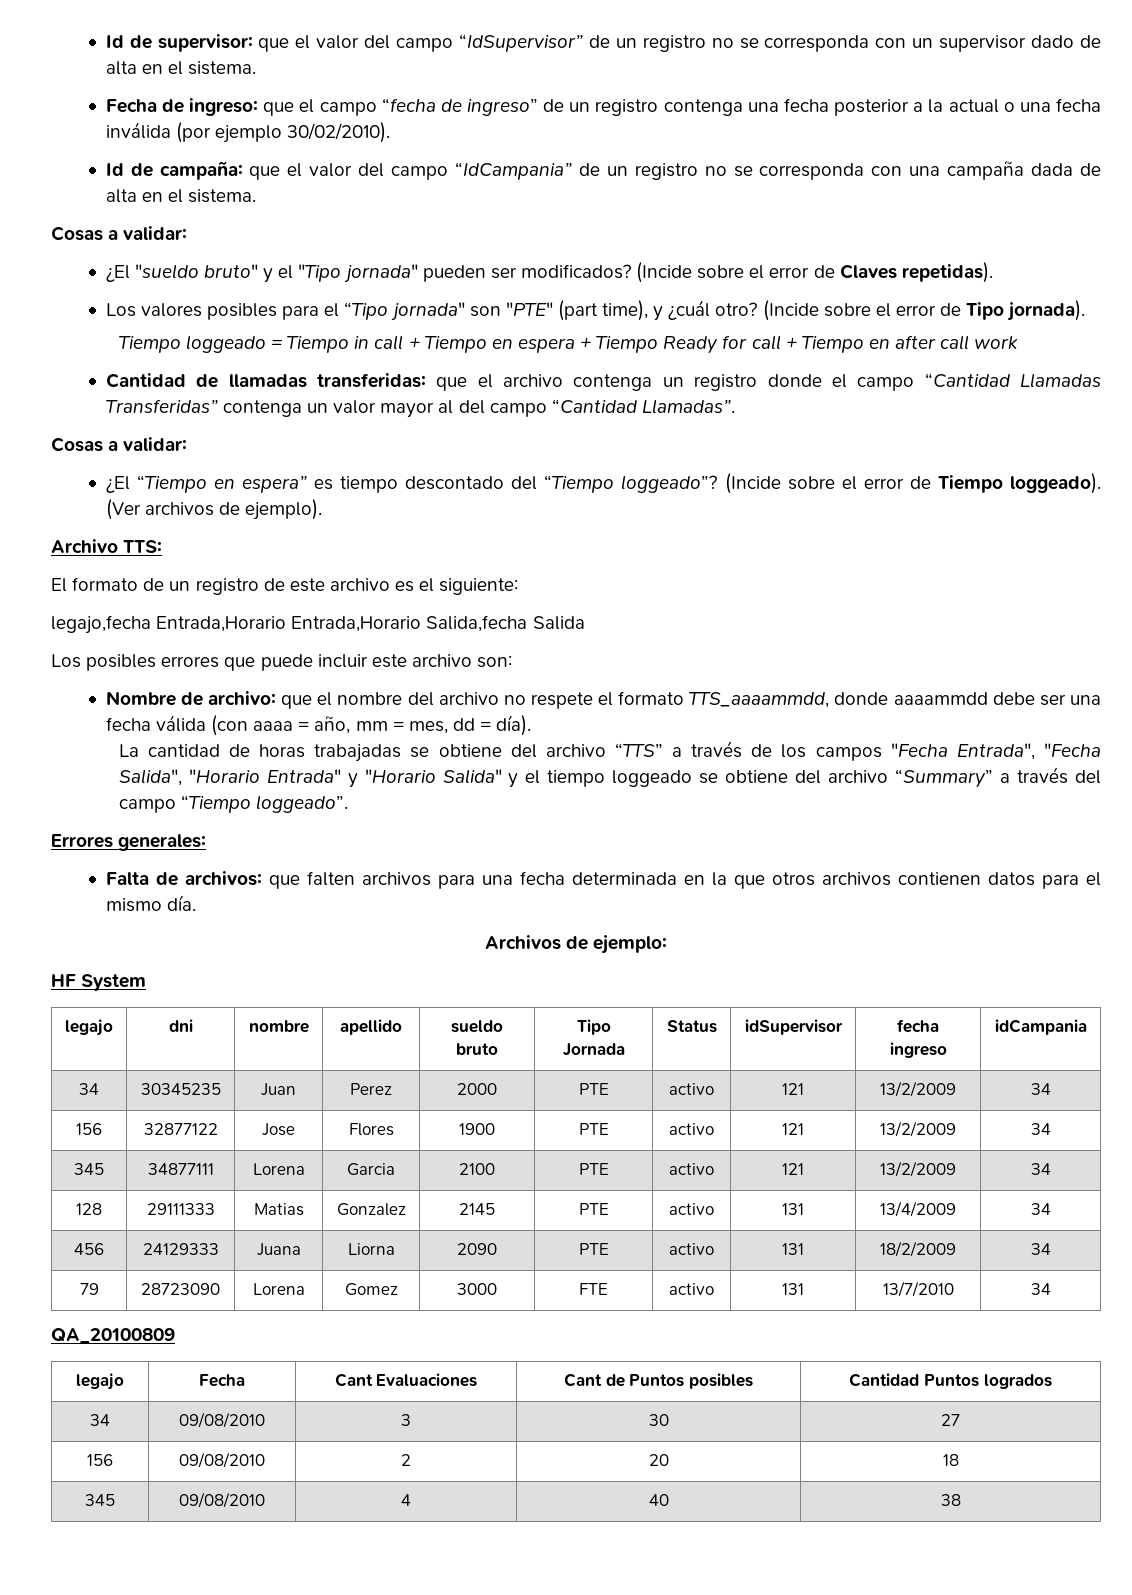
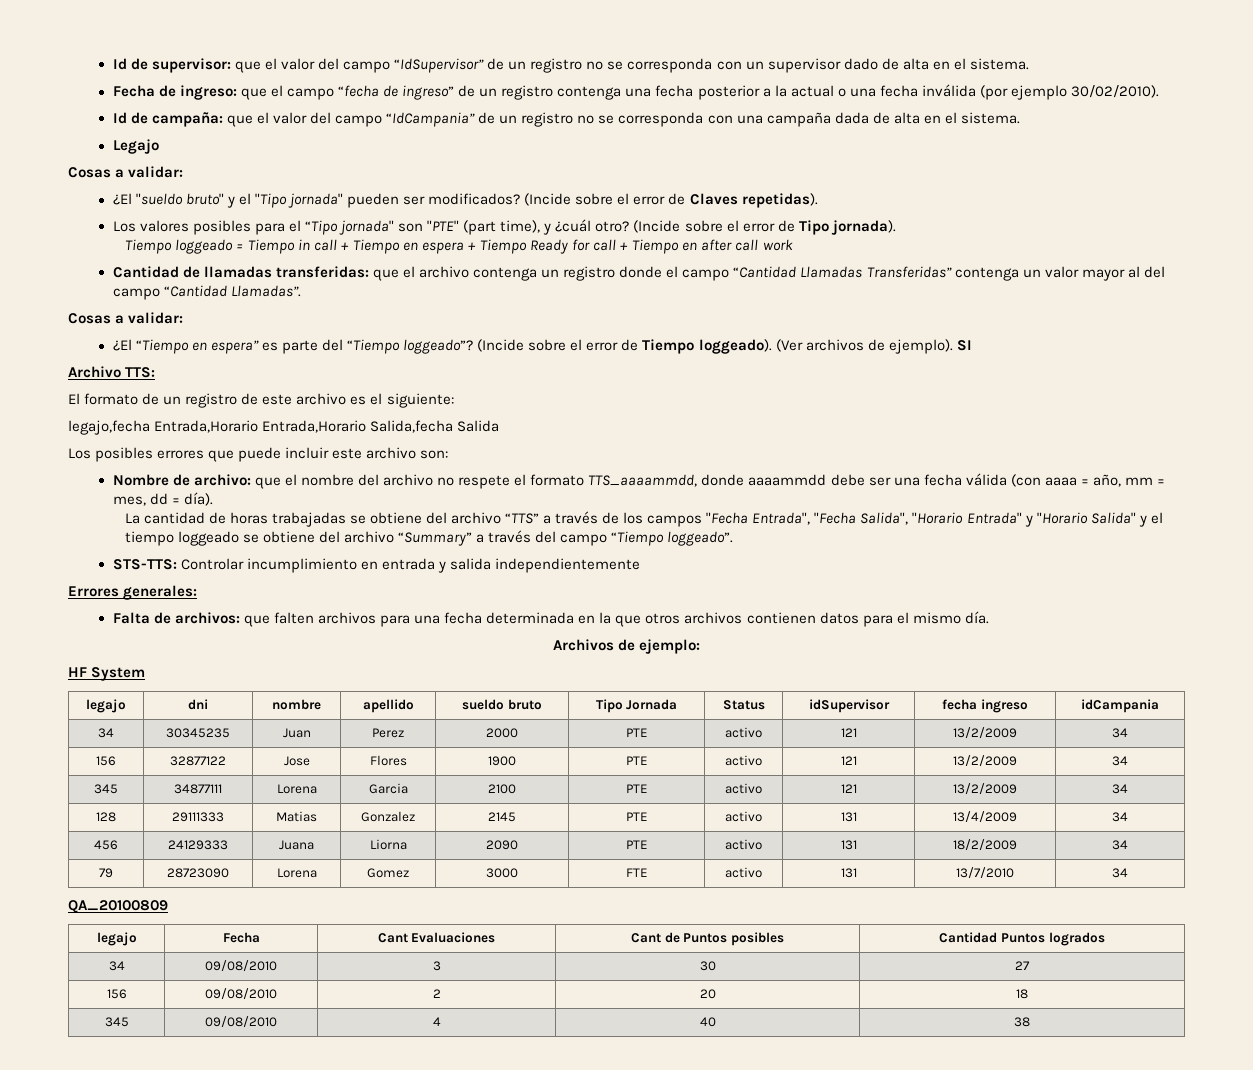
(257, 196) none -> [112,139,159,154] // Legajo
[340,476,505,493] tiempo descontado -> [282,340,319,354] parte
(323, 509) none -> [956,340,972,351] SI
(348, 804) none -> [112,558,641,573] // STS-TTS: Controlar incumplimiento en entrada y salida independientemente

